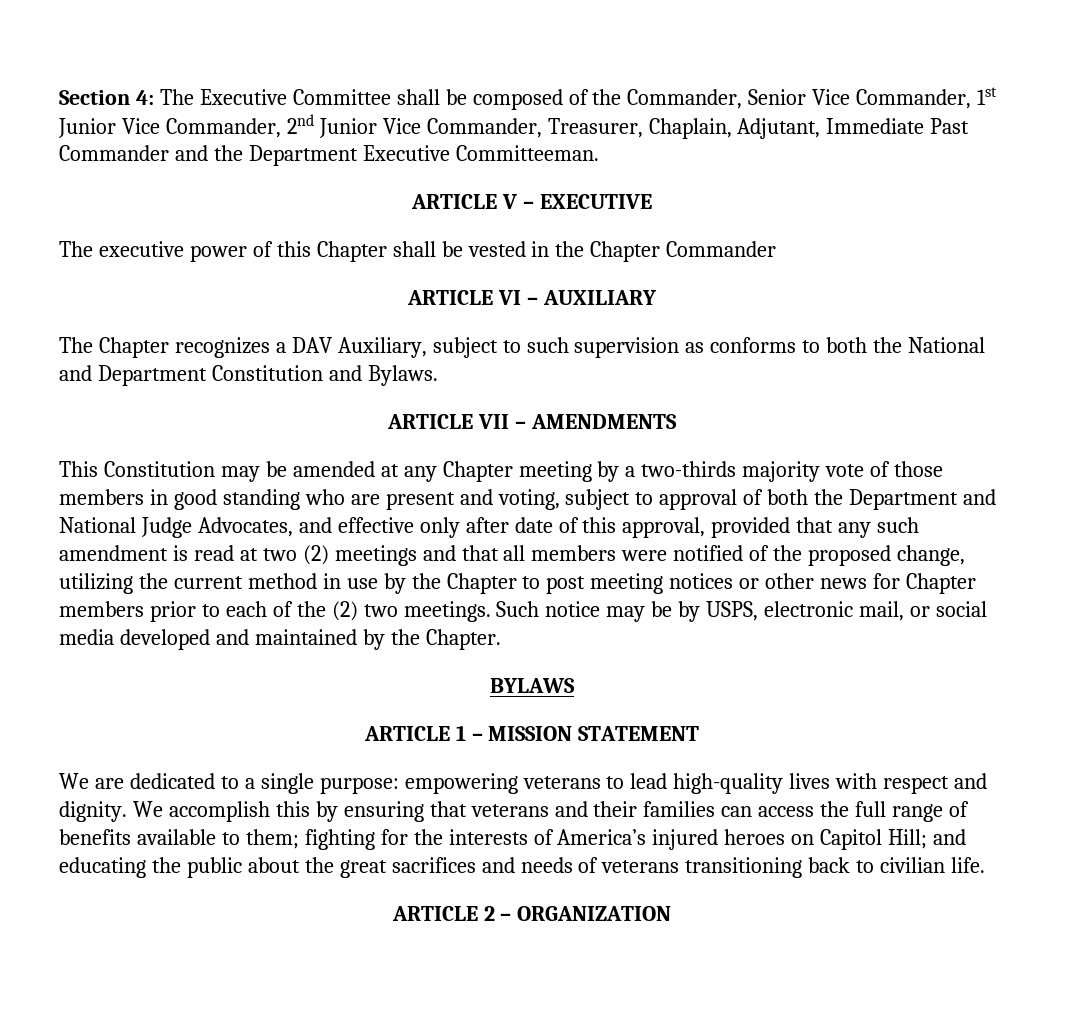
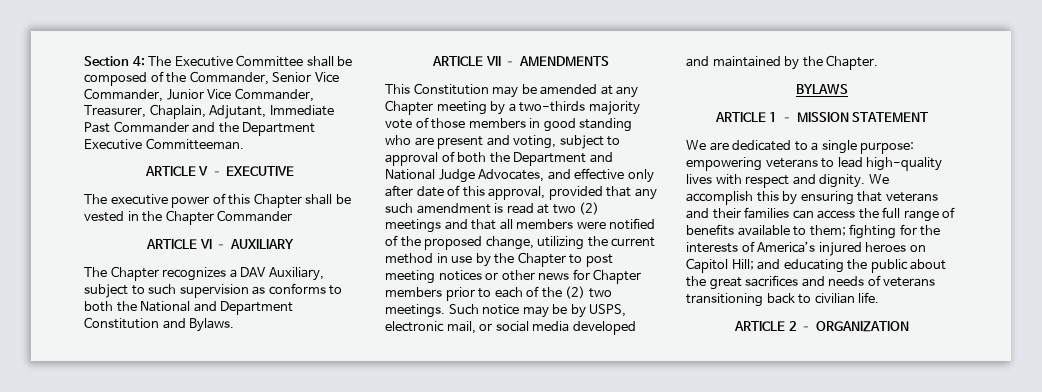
[977,87,998,105] [58,114,314,138] 1st Junior Vice Commander, 2nd -> (163, 95) none

